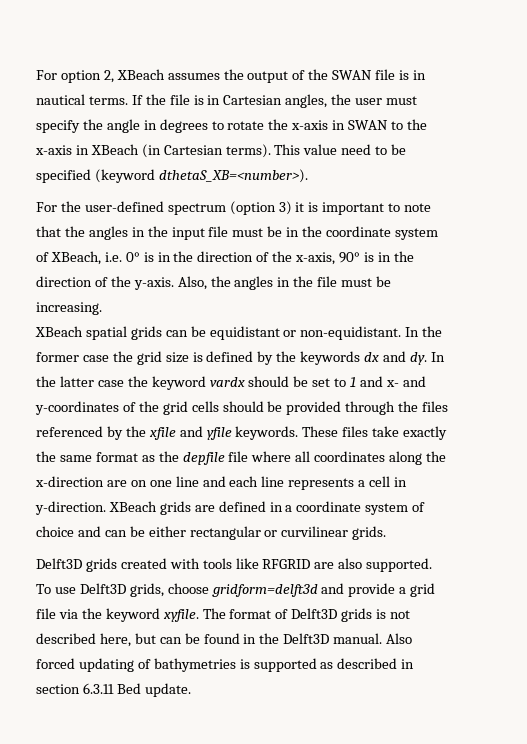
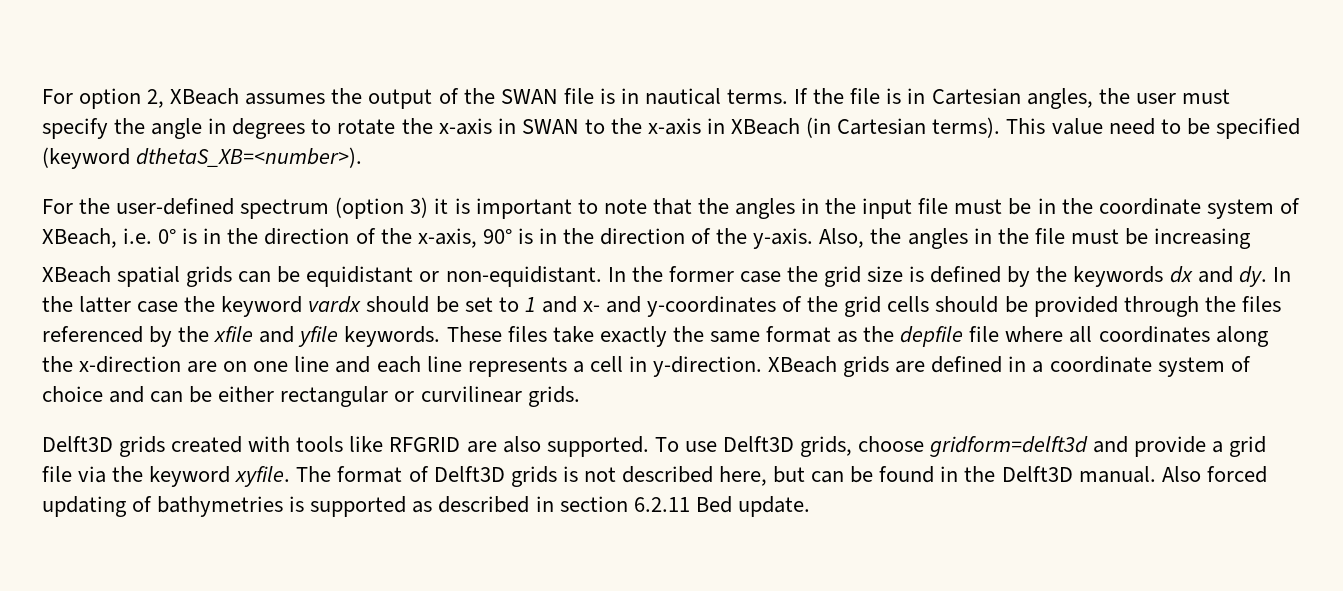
[36,302,102,315] increasing. -> [1153,228,1251,249] increasing
[82,683,114,694] 6.3.11 -> [633,497,690,512] 6.2.11

